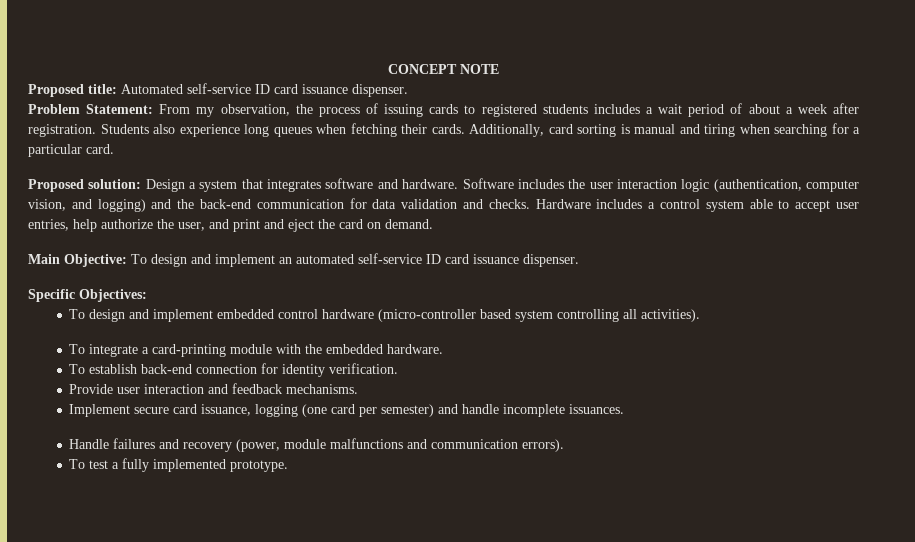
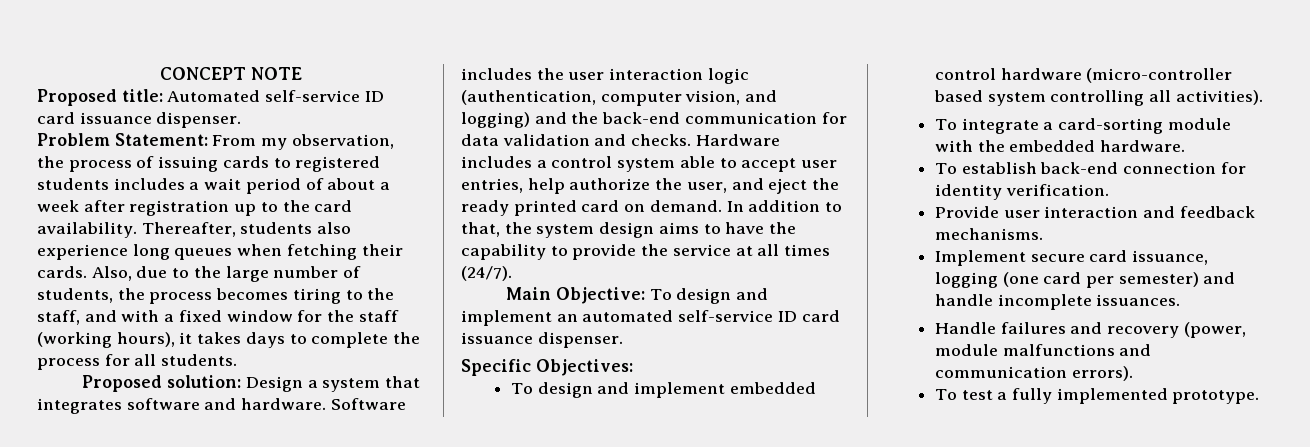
[28,124,149,137] registration. Students -> [129,200,353,216] [37,222,313,238] registration up to the card availability. Thereafter, students
[469,123,860,137] [28,144,114,157] Additionally, card sorting is manual and tiring when searching for a particular card. -> [91,266,362,282] [37,288,395,304] [37,310,399,325] [37,332,421,348] [37,354,238,370] Also, due to the large number of students, the process becomes tiring to the staff, and with a fixed window for the staff (working hours), it takes days to complete the process for all students.
[233,219,335,232] print and eject the -> [768,178,840,194] [461,200,577,216] eject the ready printed
(433, 224) none -> [726,200,843,212] [461,222,797,238] [461,244,831,260] [461,266,512,281] In addition to that, the system design aims to have the capability to provide the service at all times (24/7).
[152,344,227,357] card-printing -> [1057,118,1163,134] card-sorting

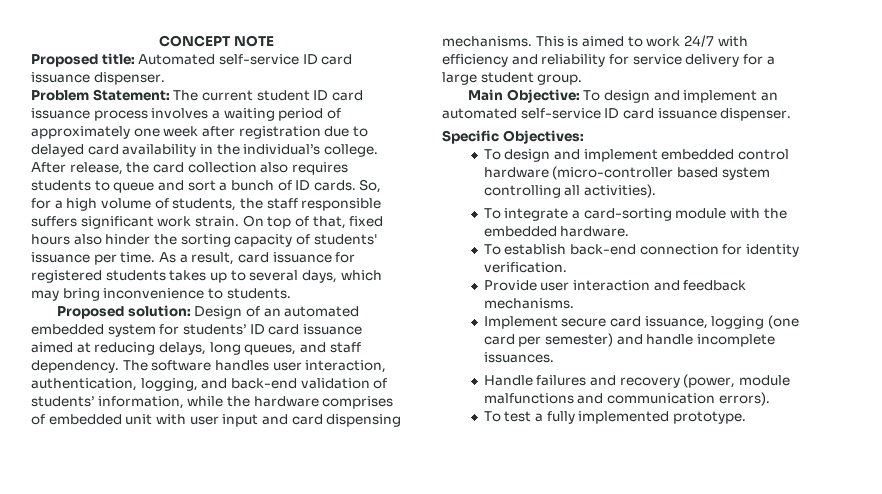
[212,134,394,150] [37,156,381,172] [37,178,391,194] [37,200,353,216] [37,222,352,238] [37,244,403,260] [37,266,362,282] [37,288,395,304] [37,310,399,325] [37,332,421,348] [37,354,238,370] [82,375,420,392] [37,398,406,414] [461,68,749,84] [461,90,778,106] [461,112,847,128] [461,134,780,146] [461,156,838,172] [461,178,840,194] [461,200,843,216] [461,222,797,238] [461,244,831,260] [461,266,512,281] From my observation, the process of issuing cards to registered students includes a wait period of about a week after registration up to the card availability. Thereafter, students also experience long queues when fetching their cards. Also, due to the large number of students, the process becomes tiring to the staff, and with a fixed window for the staff (working hours), it takes days to complete the process for all students. // Proposed solution: Design a system that integrates software and hardware. Software includes the user interaction logic (authentication, computer vision, and logging) and the back-end communication for data validation and checks. Hardware includes a control system able to accept user entries, help authorize the user, and eject the ready printed card on demand. In addition to that, the system design aims to have the capability to provide the service at all times (24/7). -> [173,90,363,101] [31,108,341,121] [31,126,368,139] [31,144,378,157] [31,162,348,175] [31,179,382,193] [31,198,382,211] [31,215,384,229] [31,234,378,247] [31,252,356,265] [31,270,382,283] [31,288,291,301] [57,305,360,319] [31,324,362,337] [31,342,361,355] [31,360,387,373] [31,378,388,391] [31,396,394,409] [31,414,402,427] [442,35,748,47] [442,54,775,67] [442,72,583,85] The current student ID card issuance process involves a waiting period of approximately one week after registration due to delayed card availability in the individual’s college. After release, the card collection also requires students to queue and sort a bunch of ID cards. So, for a high volume of students, the staff responsible suffers significant work strain. On top of that, fixed hours also hinder the sorting capacity of students' issuance per time. As a result, card issuance for registered students takes up to several days, which may bring inconvenience to students. // Proposed solution: Design of an automated embedded system for students’ ID card issuance aimed at reducing delays, long queues, and staff dependency. The software handles user interaction, authentication, logging, and back-end validation of students’ information, while the hardware comprises of embedded unit with user input and card dispensing mechanisms. This is aimed to work 24/7 with efficiency and reliability for service delivery for a large student group.

